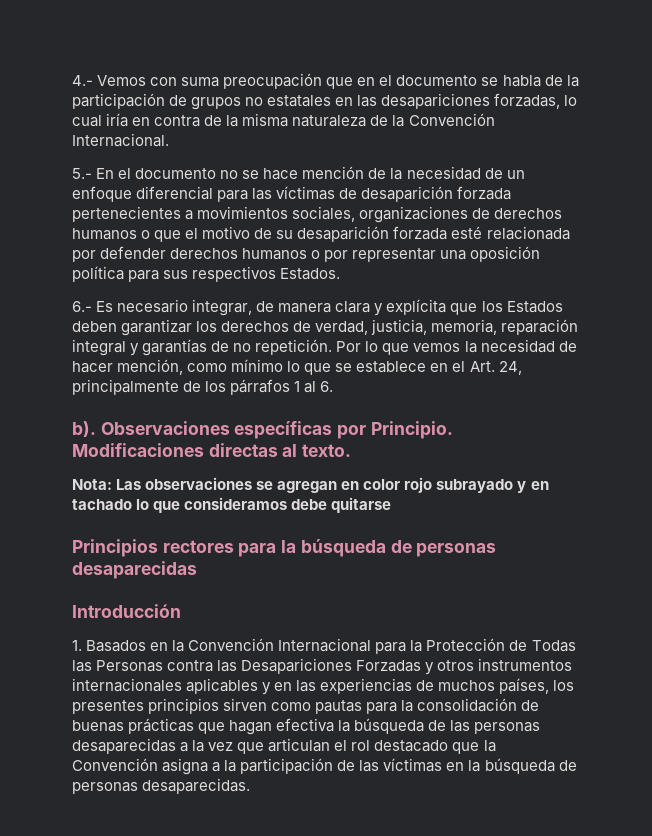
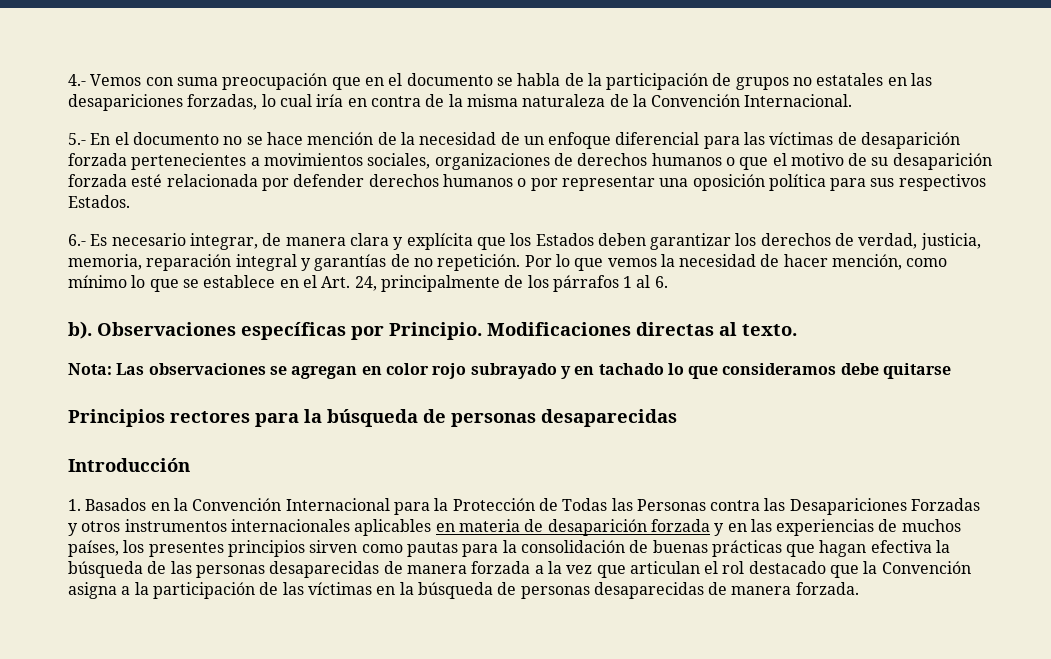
(259, 686) none -> [435,519,710,536] en materia de desaparición forzada
(176, 746) none -> [383,561,531,574] de manera forzada
[142,778,251,794] desaparecidas. -> [593,582,859,599] desaparecidas de manera forzada.

